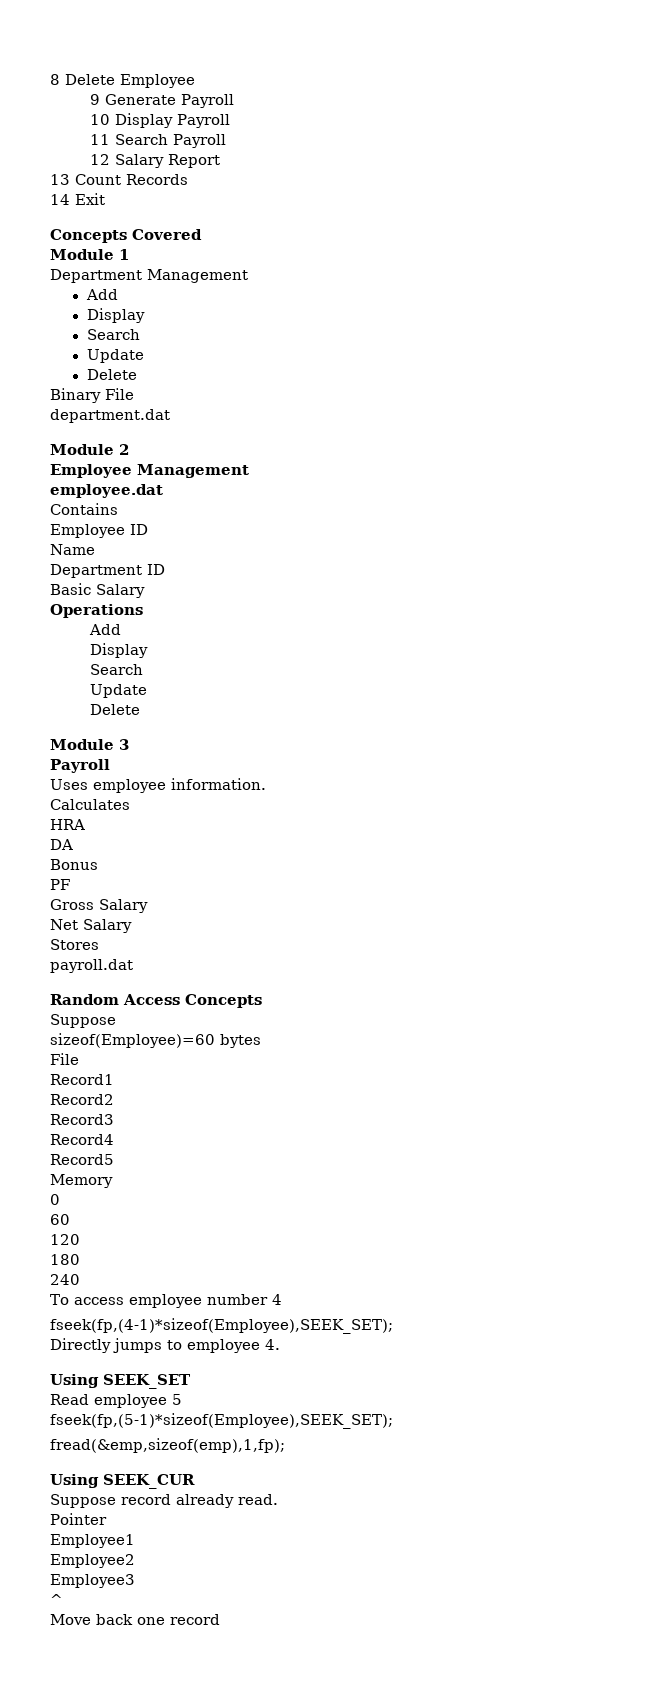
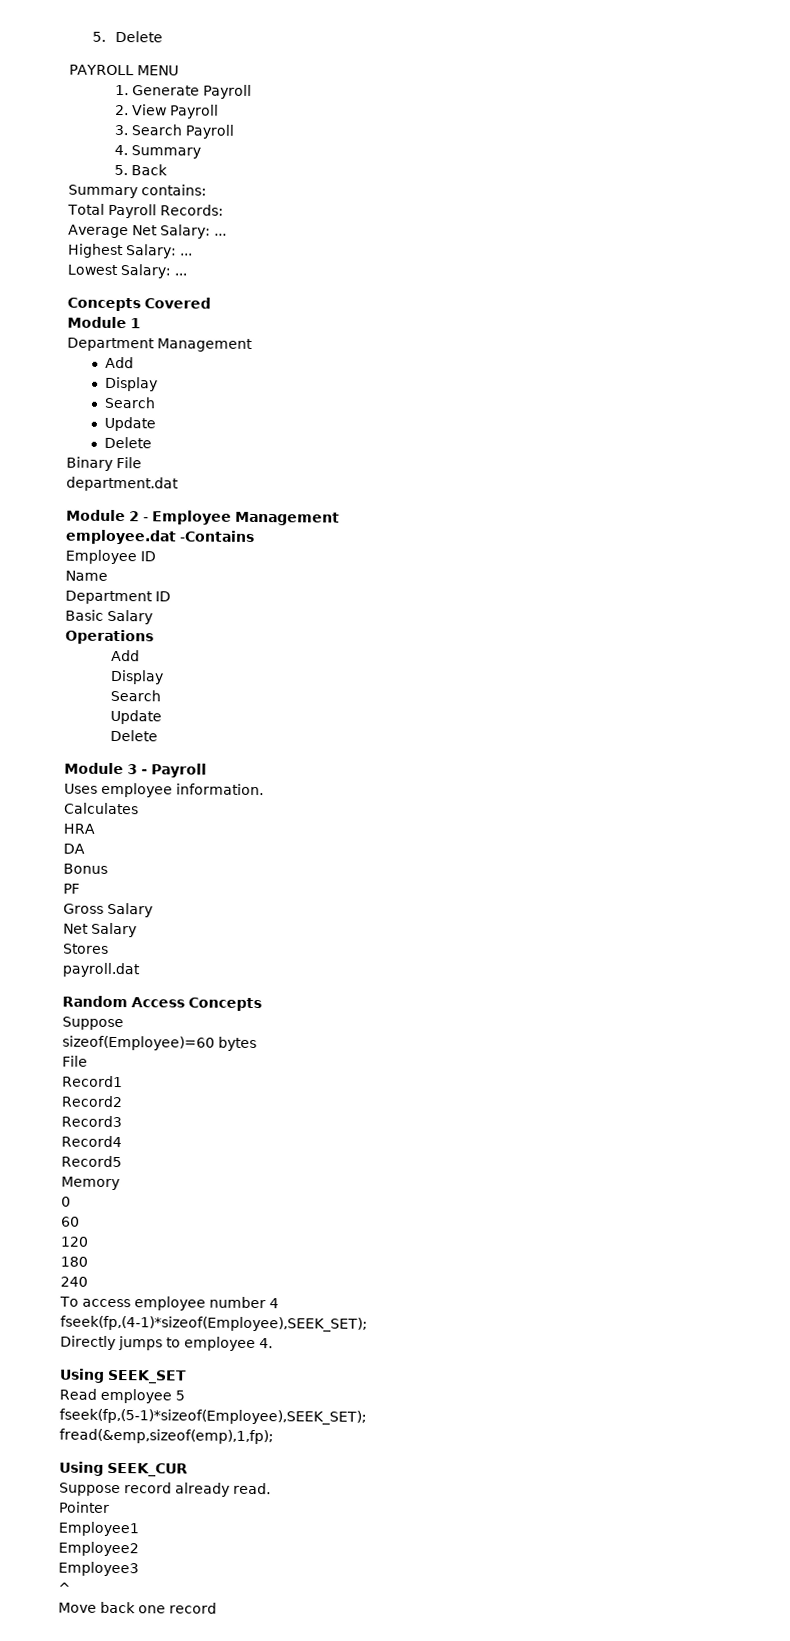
[50,74,195,88] [90,94,101,105] 8 Delete Employee // 9 -> [91,30,163,43] [69,64,179,76] [114,84,129,96] 5. Delete // PAYROLL MENU // 1.
[90,113,231,128] [90,134,111,145] 10 Display Payroll // 11 -> [114,104,219,119] [113,124,128,136] 2. View Payroll // 3.
[90,154,221,168] [50,174,188,185] [50,193,105,205] 12 Salary Report // 13 Count Records // 14 Exit -> [113,144,201,159] [113,164,168,176] [68,184,207,199] [67,203,224,219] [68,224,227,239] [68,243,193,259] [67,264,187,279] 4. Summary // 5. Back // Summary contains: // Total Payroll Records: // Average Net Salary: ... // Highest Salary: ... // Lowest Salary: ...
(129, 449) // -> [143,517,149,522] -
[50,503,118,515] // Contains -> [179,530,255,542] -Contains
(129, 744) // -> [141,769,148,775] -

